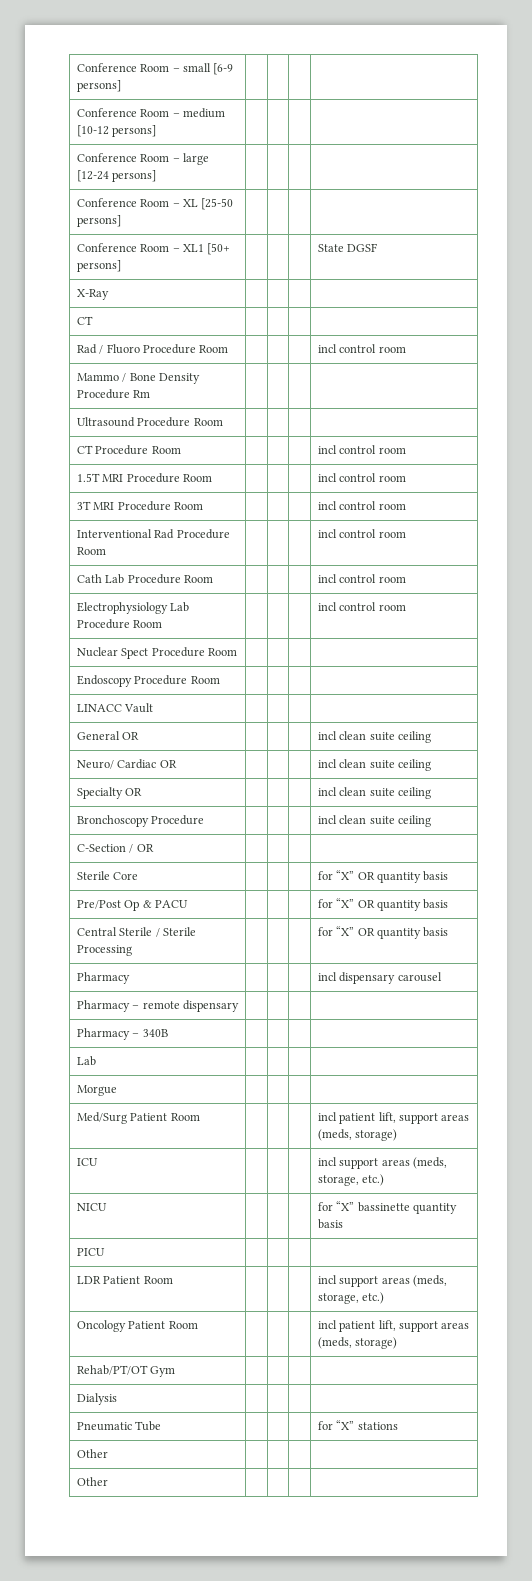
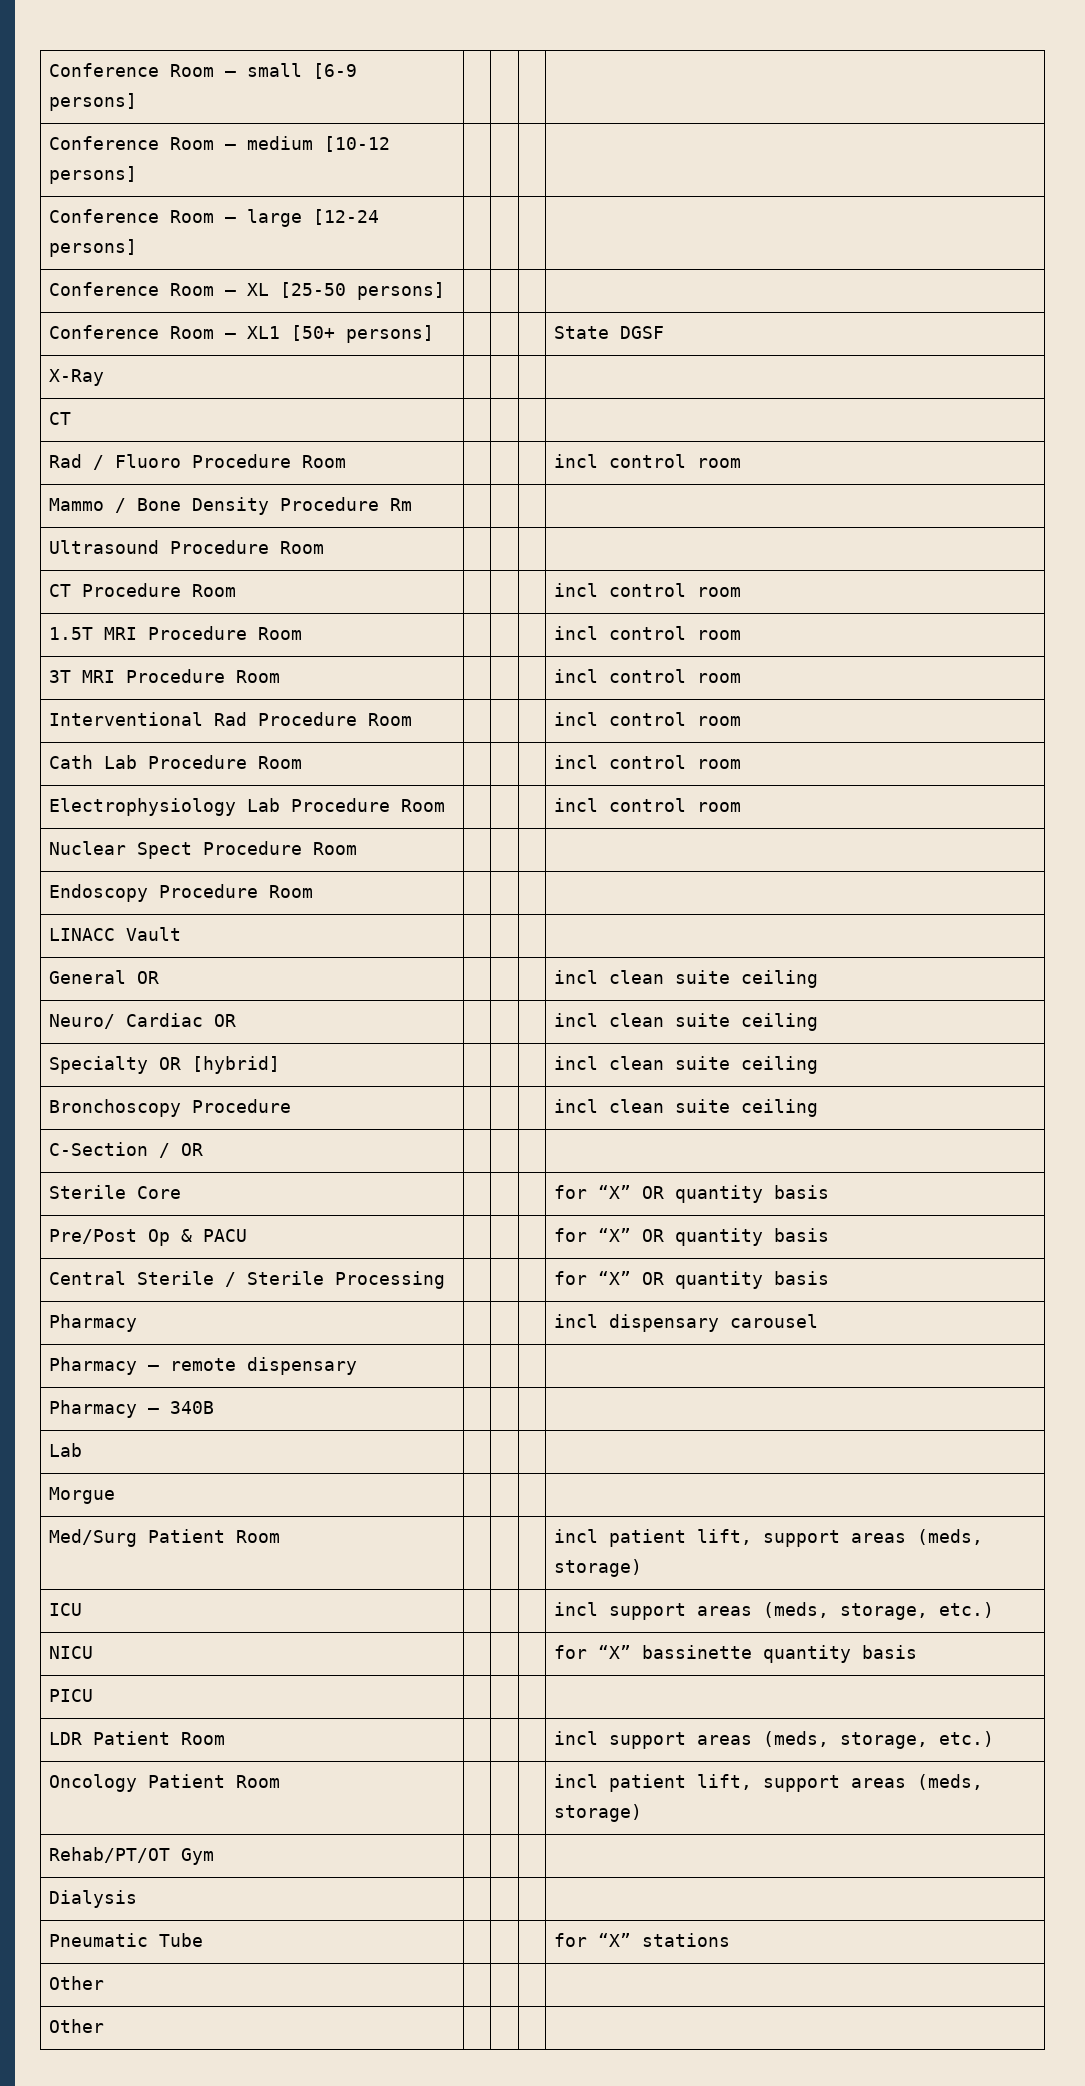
(143, 792) none -> [192,1056,281,1074] [hybrid]

